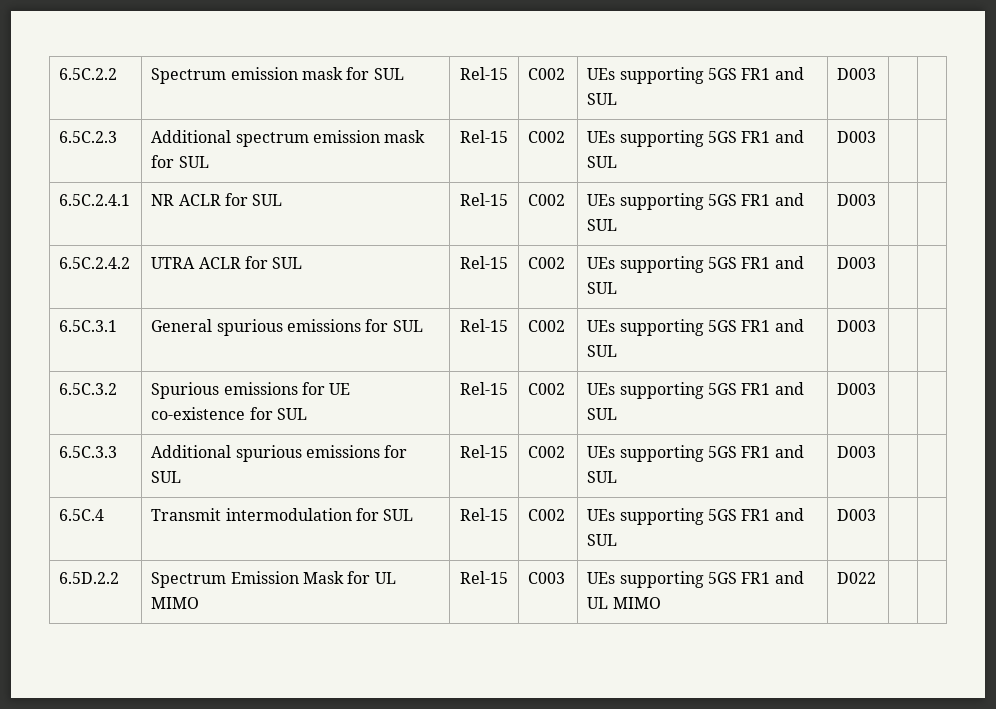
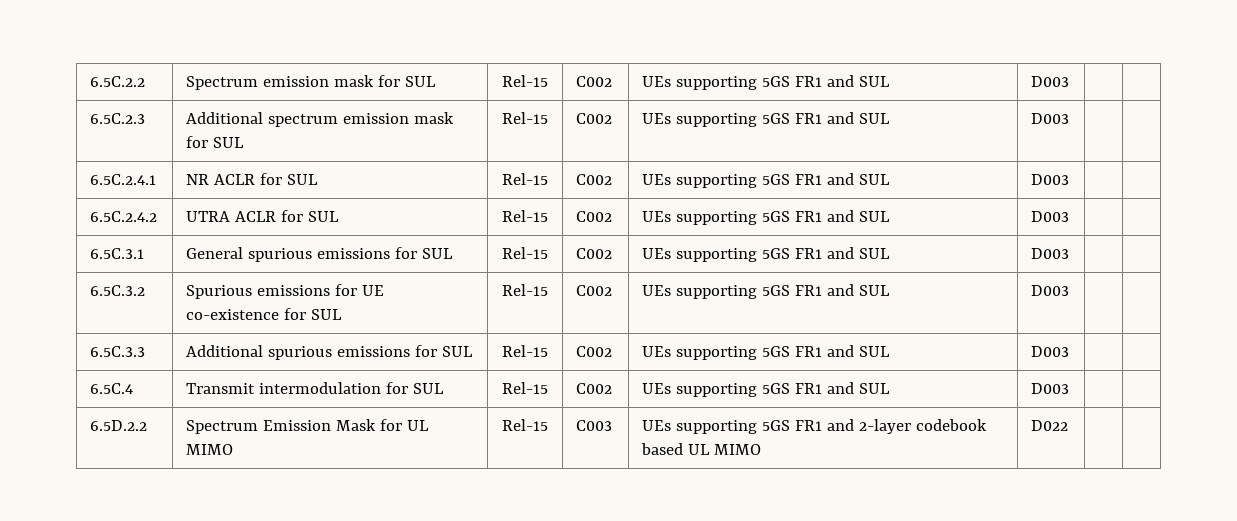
(804, 577) none -> [859,419,988,434] [641,443,684,455] 2-layer codebook based

